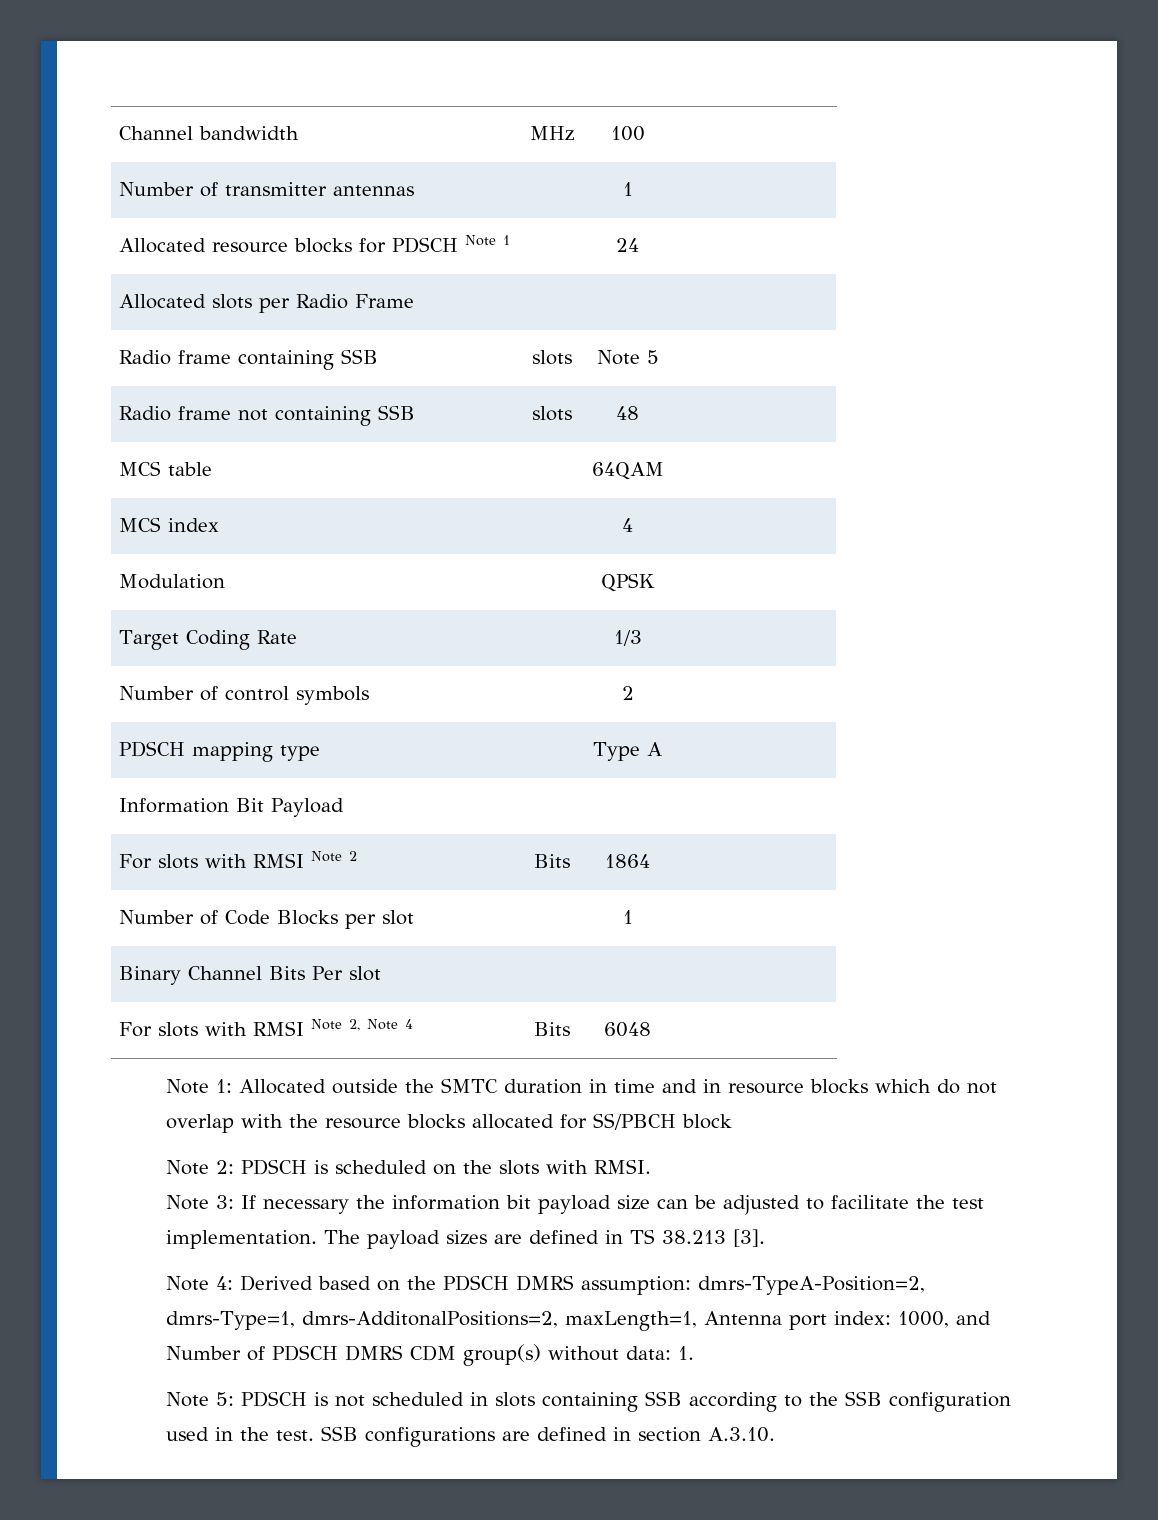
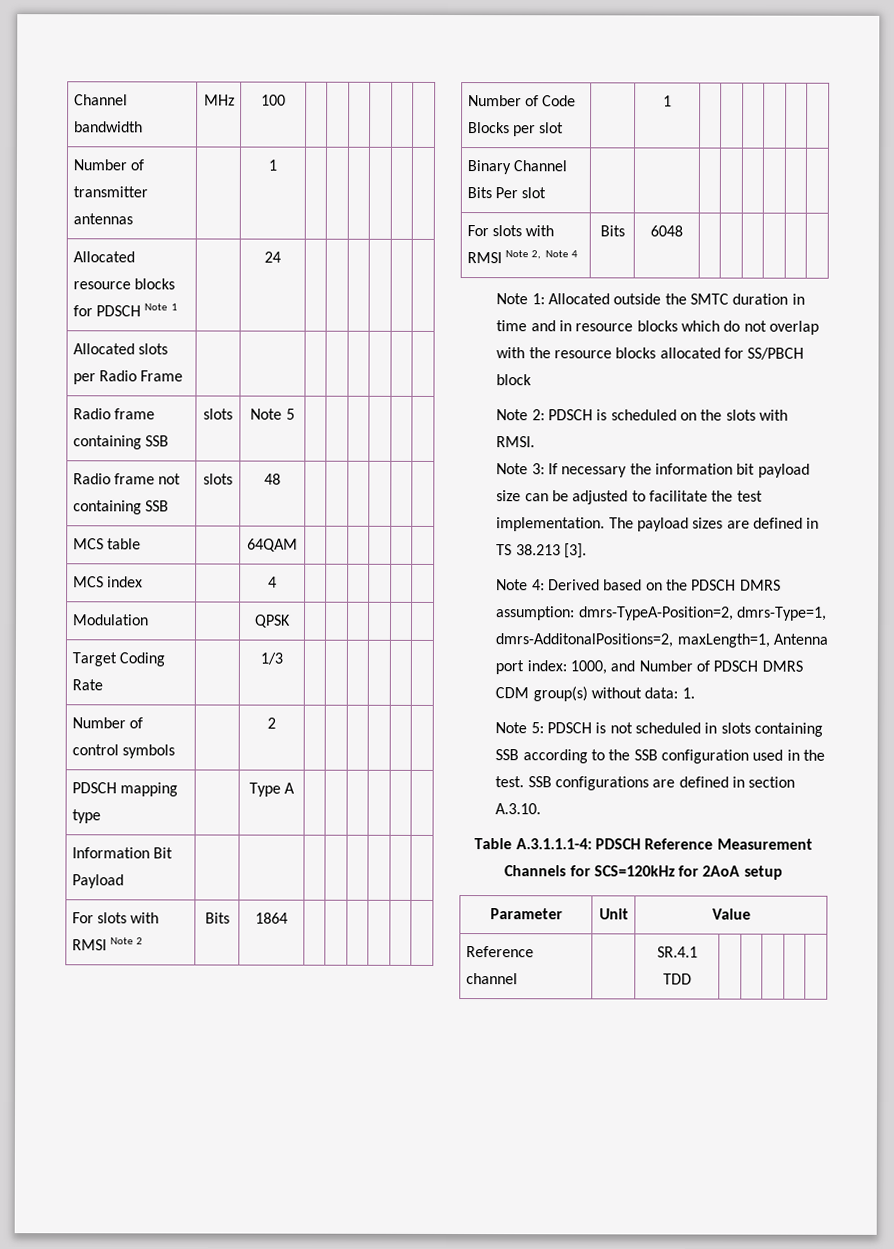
(775, 1434) none -> [474,838,813,850] [504,865,783,880] [489,908,563,920] [598,908,629,920] [711,908,751,920] [465,946,534,958] [465,973,518,985] [656,946,698,958] [662,973,692,985] // Table A.3.1.1.1-4: PDSCH Reference Measurement Channels for SCS=120kHz for 2AoA setup // Parameter | Unit | Value // Reference channel | | SR.4.1 TDD | | | | |

